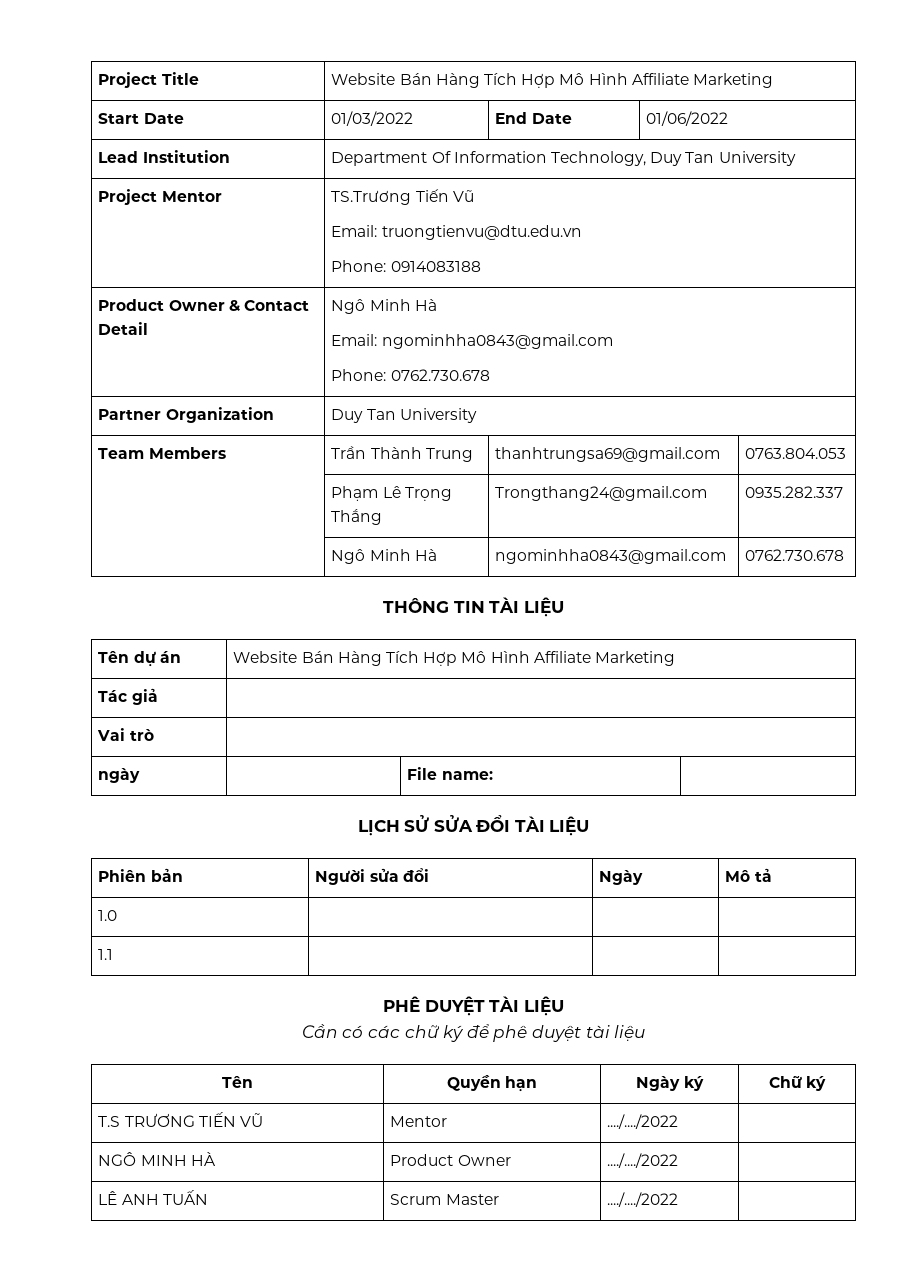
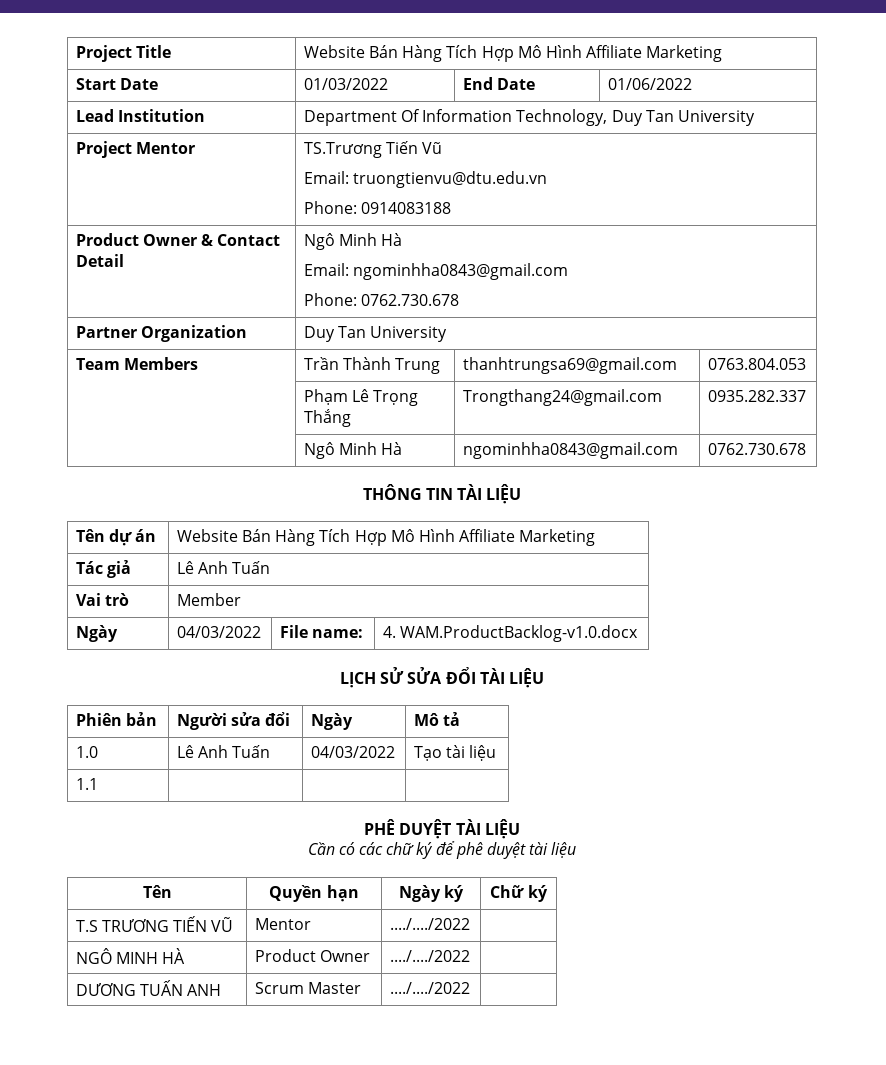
(158, 696) none -> [176,561,271,574] Lê Anh Tuấn
[98,768,141,783] // ngày | -> [176,593,241,606] [75,625,118,642] [176,626,261,638] Member // Ngày | 04/03/2022
(493, 775) none -> [382,625,639,642] 4. WAM.ProductBacklog-v1.0.docx
(118, 915) | | -> [176,745,271,758] [310,746,395,758] [413,745,497,761] Lê Anh Tuấn | 04/03/2022 | Tạo tài liệu
[98,1191,118,1205] LÊ -> [75,980,184,996] DƯƠNG TUẤN
[162,1190,208,1205] TUẤN -> (222, 990) none

